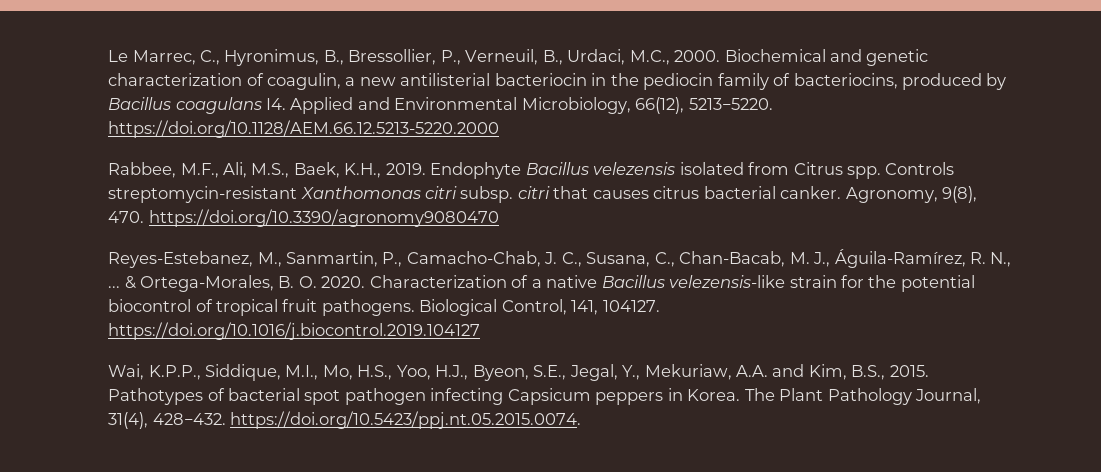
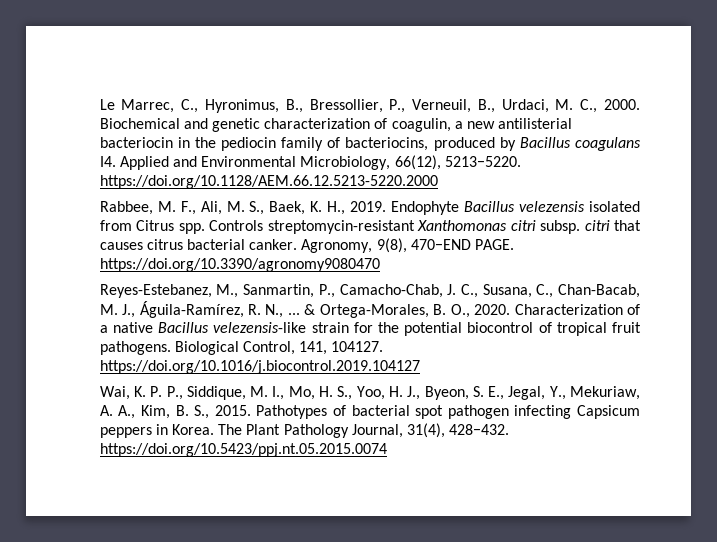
[629,50,670,65] M.C., -> [555,99,598,113] M. C.,
[180,162,382,178] M.F., Ali, M.S., Baek, K.H., -> [157,201,346,215] M. F., Ali, M. S., Baek, K. H.,
[108,211,145,223] 470. -> [410,239,515,250] 470−END PAGE.
[298,276,317,288] O. -> [450,304,470,318] O.,
[148,364,886,381] K.P.P., Siddique, M.I., Mo, H.S., Yoo, H.J., Byeon, S.E., Jegal, Y., Mekuriaw, A.A. and Kim, B.S., -> [134,386,640,400] [99,405,210,419] K. P. P., Siddique, M. I., Mo, H. S., Yoo, H. J., Byeon, S. E., Jegal, Y., Mekuriaw, A. A., Kim, B. S.,
[229,411,581,429] https://doi.org/10.5423/ppj.nt.05.2015.0074. -> [99,443,387,457] https://doi.org/10.5423/ppj.nt.05.2015.0074

